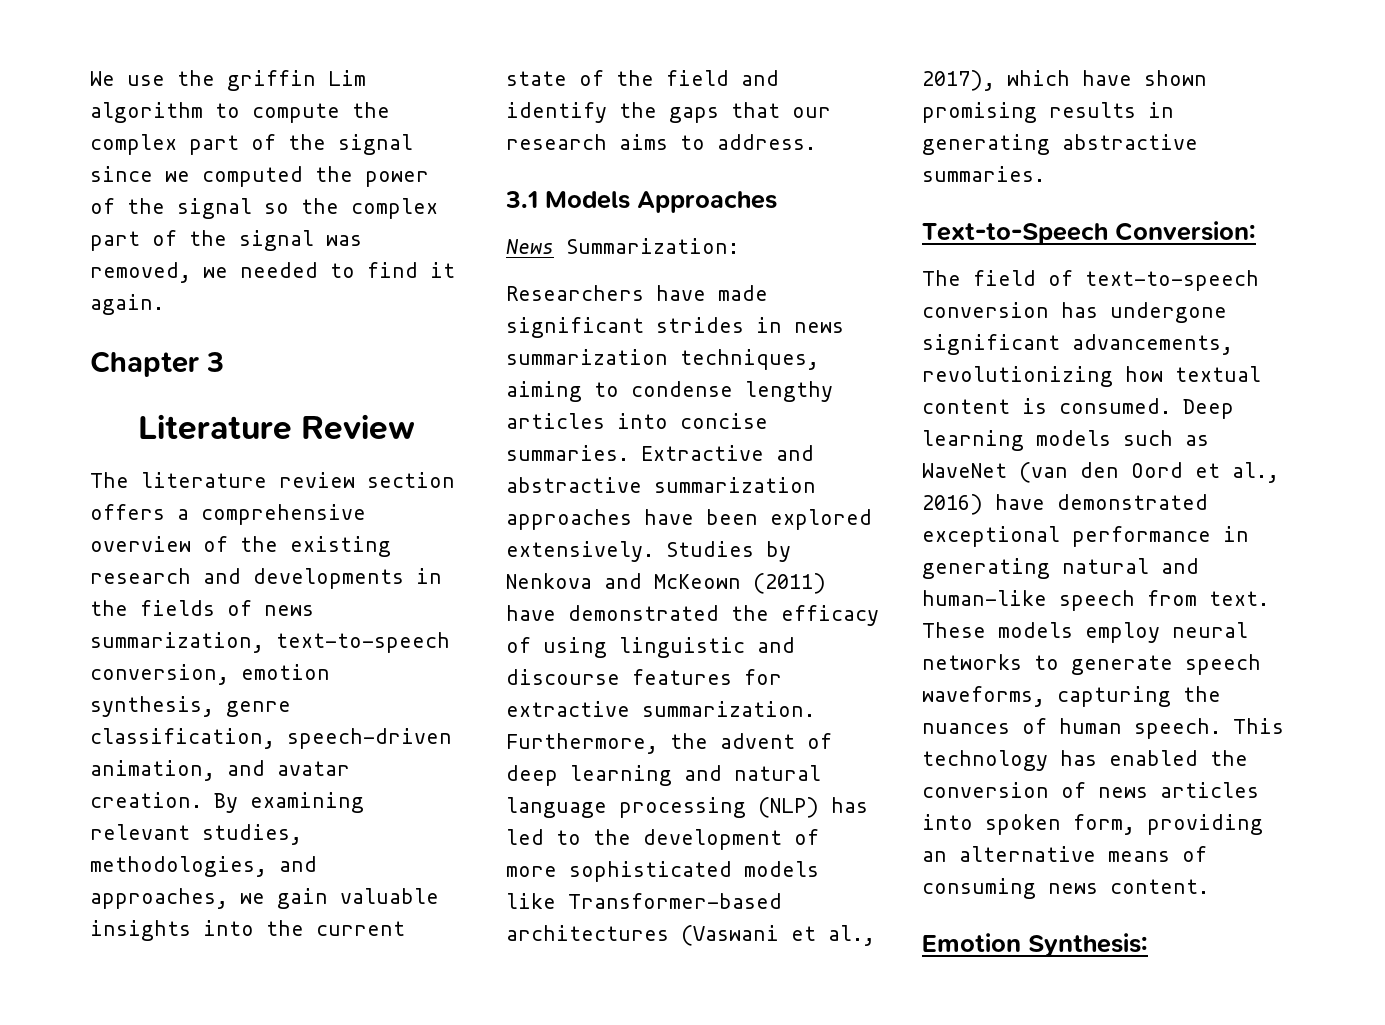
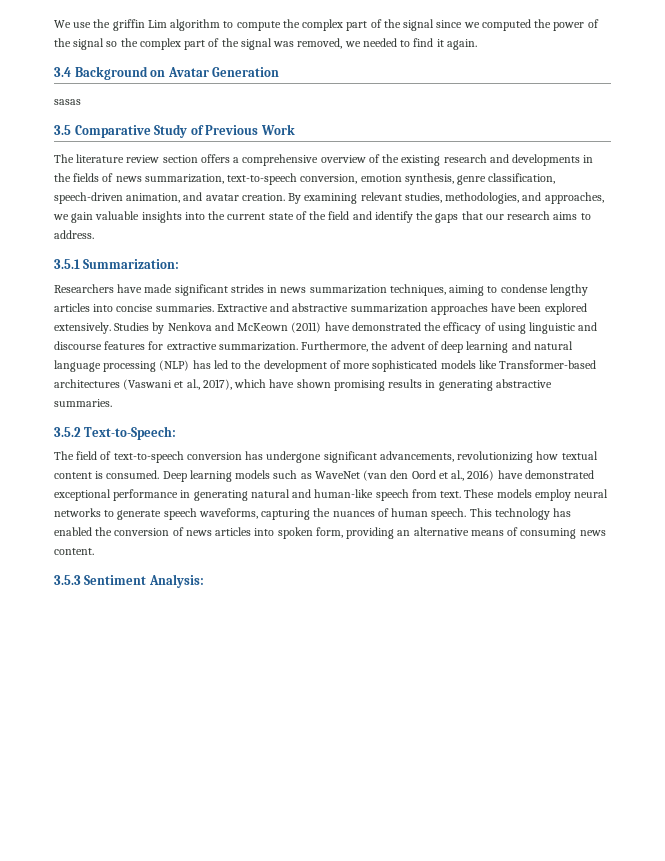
[90,351,224,377] [137,414,416,440] Chapter 3 // Literature Review -> [54,66,280,80] [54,99,81,105] [54,124,295,138] 3.4 Background on Avatar Generation // sasas // 3.5 Comparative Study of Previous Work
[505,191,777,213] [506,239,554,254] 3.1 Models Approaches // News -> [54,259,80,269] 3.5.1
[922,221,1256,245] Text-to-Speech Conversion: -> [54,426,177,440] 3.5.2 Text-to-Speech:
[922,933,1148,957] Emotion Synthesis: -> [54,574,204,588] 3.5.3 Sentiment Analysis:

